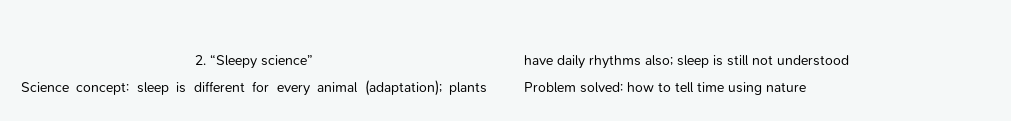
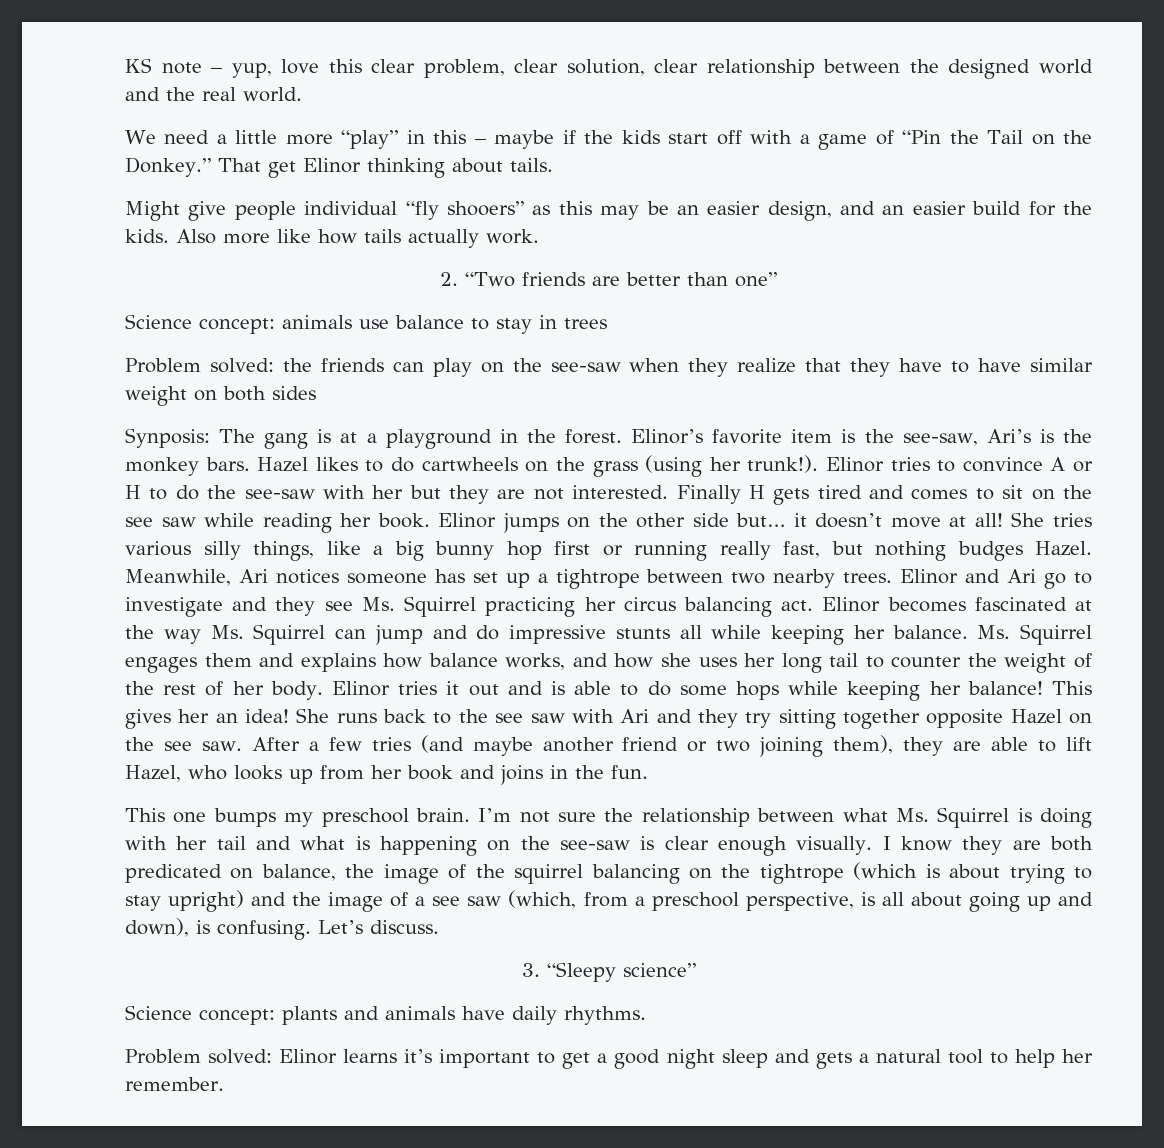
[195,54,313,69] [21,80,488,96] [524,55,849,69] [524,82,806,95] 2. “Sleepy science” // Science concept: sleep is different for every animal (adaptation); plants have daily rhythms also; sleep is still not understood // Problem solved: how to tell time using nature -> [125,58,1093,79] [125,87,302,102] [125,130,1092,150] [125,157,553,178] [125,201,1093,221] [125,229,539,248] [440,272,777,287] [125,314,607,334] [125,358,1094,377] [125,386,316,406] [125,428,1092,449] [125,455,1093,477] [125,485,1093,505] [125,512,1092,533] [125,541,1092,561] [125,569,1093,589] [125,596,1092,617] [125,624,1092,645] [125,653,1092,673] [125,681,1093,701] [125,708,1093,729] [125,735,1092,757] [125,765,648,785] [125,807,1092,828] [125,836,1094,856] [125,862,1092,884] [125,890,1093,912] [125,918,439,940] [521,962,696,982] [125,1005,646,1025] [125,1049,1093,1069] [125,1077,224,1091] KS note – yup, love this clear problem, clear solution, clear relationship between the designed world and the real world. // We need a little more “play” in this – maybe if the kids start off with a game of “Pin the Tail on the Donkey.” That get Elinor thinking about tails. // Might give people individual “fly shooers” as this may be an easier design, and an easier build for the kids. Also more like how tails actually work. // 2. “Two friends are better than one” // Science concept: animals use balance to stay in trees // Problem solved: the friends can play on the see-saw when they realize that they have to have similar weight on both sides // Synposis: The gang is at a playground in the forest. Elinor’s favorite item is the see-saw, Ari’s is the monkey bars. Hazel likes to do cartwheels on the grass (using her trunk!). Elinor tries to convince A or H to do the see-saw with her but they are not interested. Finally H gets tired and comes to sit on the see saw while reading her book. Elinor jumps on the other side but… it doesn’t move at all! She tries various silly things, like a big bunny hop first or running really fast, but nothing budges Hazel. Meanwhile, Ari notices someone has set up a tightrope between two nearby trees. Elinor and Ari go to investigate and they see Ms. Squirrel practicing her circus balancing act. Elinor becomes fascinated at the way Ms. Squirrel can jump and do impressive stunts all while keeping her balance. Ms. Squirrel engages them and explains how balance works, and how she uses her long tail to counter the weight of the rest of her body. Elinor tries it out and is able to do some hops while keeping her balance! This gives her an idea! She runs back to the see saw with Ari and they try sitting together opposite Hazel on the see saw. After a few tries (and maybe another friend or two joining them), they are able to lift Hazel, who looks up from her book and joins in the fun. // This one bumps my preschool brain. I’m not sure the relationship between what Ms. Squirrel is doing with her tail and what is happening on the see-saw is clear enough visually. I know they are both predicated on balance, the image of the squirrel balancing on the tightrope (which is about trying to stay upright) and the image of a see saw (which, from a preschool perspective, is all about going up and down), is confusing. Let’s discuss. // 3. “Sleepy science” // Science concept: plants and animals have daily rhythms. // Problem solved: Elinor learns it’s important to get a good night sleep and gets a natural tool to help her remember.

